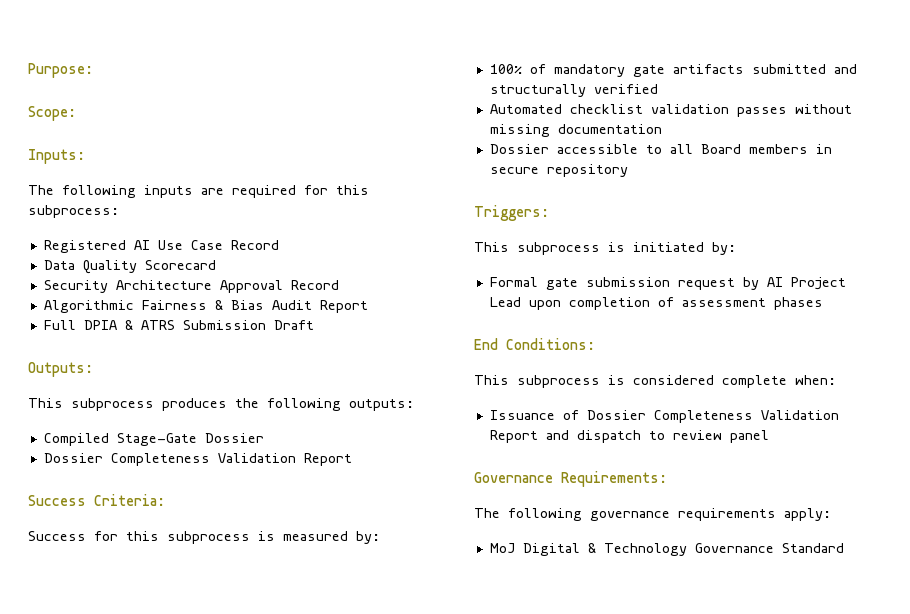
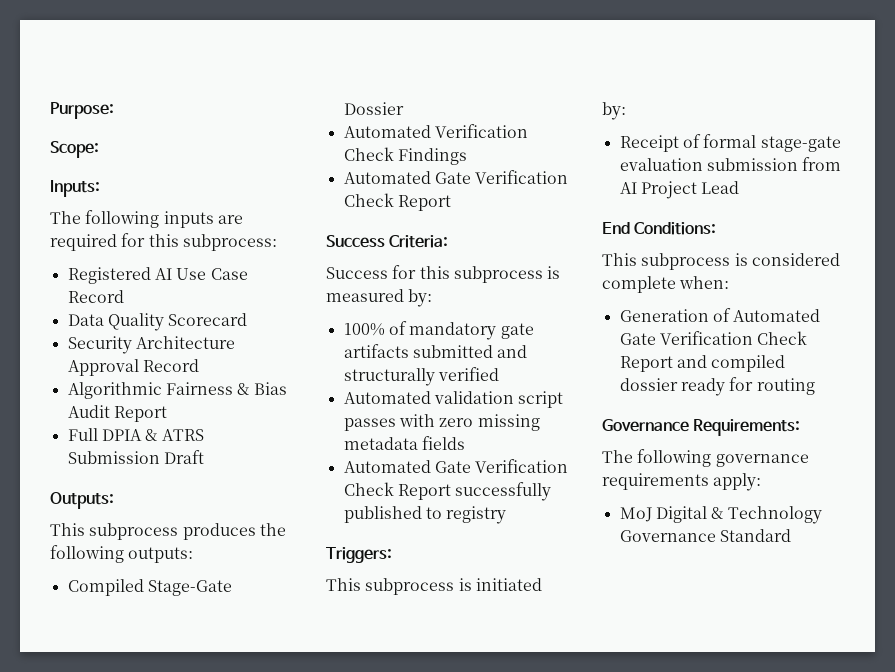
[43,453,296,466] Dossier Completeness Validation -> [343,124,528,138] [343,147,467,165] [343,170,569,184] [343,193,394,207] Automated Verification Check Findings // Automated Gate Verification Check
[569,104,852,117] [489,124,662,137] [489,144,832,154] [489,164,628,177] checklist validation passes without missing documentation // Dossier accessible to all Board members in secure repository -> [433,391,564,408] [343,414,540,431] [343,436,465,450] [343,459,569,473] [343,482,552,501] [343,506,507,524] validation script passes with zero missing metadata fields // Automated Gate Verification Check Report successfully published to registry
[489,277,846,290] [489,297,823,310] Formal gate submission request by AI Project Lead upon completion of assessment phases -> [619,134,841,152] [619,157,842,171] [619,181,740,199] Receipt of formal stage-gate evaluation submission from AI Project Lead
[489,410,839,423] [489,430,769,443] Issuance of Dossier Completeness Validation Report and dispatch to review panel -> [619,308,821,322] [619,331,808,345] [619,355,786,372] [619,377,815,396] Generation of Automated Gate Verification Check Report and compiled dossier ready for routing

